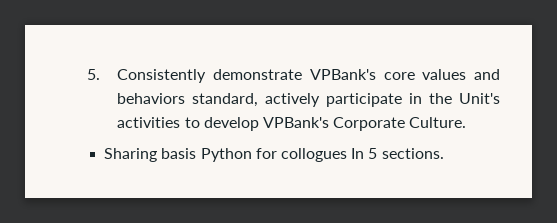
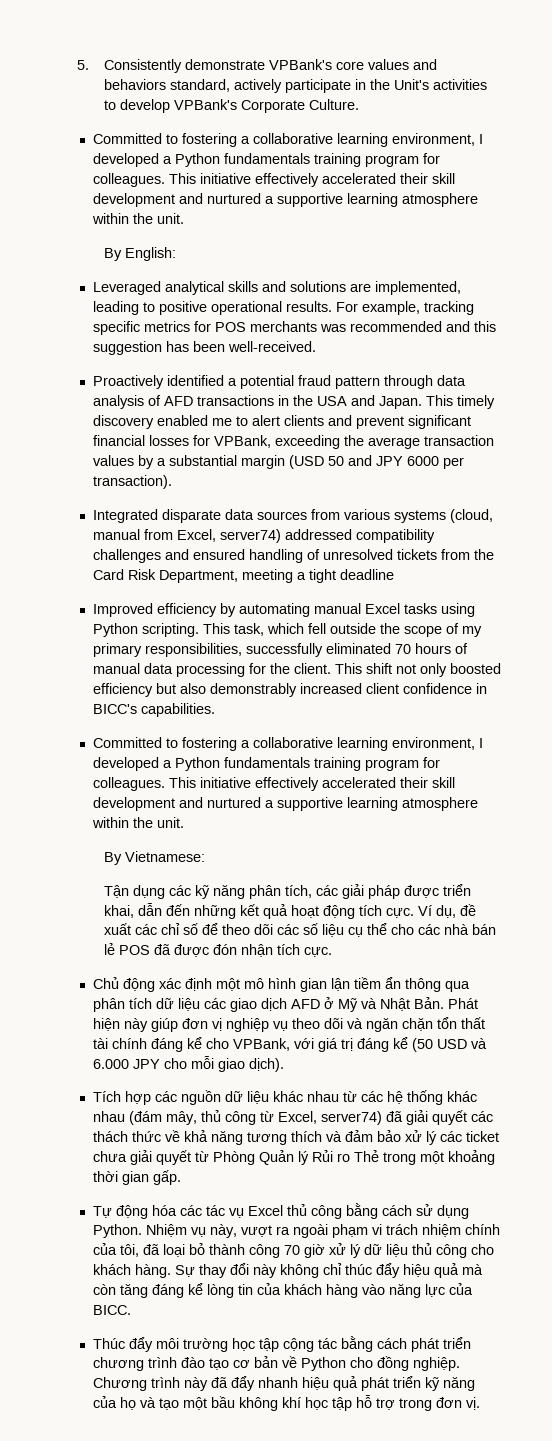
[104,148,444,162] Sharing basis Python for collogues In 5 sections. -> [92,133,483,147] [92,153,440,167] [92,173,455,187] [92,193,478,207] [91,213,184,224] [104,247,177,261] [92,281,461,295] [92,301,474,315] [92,321,496,335] [92,341,316,355] [92,375,466,389] [92,395,495,409] [92,415,471,429] [92,435,494,449] [92,455,464,469] [92,475,172,489] [92,509,493,523] [92,529,435,543] [92,549,494,563] [92,569,394,583] [92,603,475,617] [92,623,482,637] [92,643,468,657] [92,663,501,677] [92,683,487,697] [92,703,215,717] [92,737,483,751] [92,757,440,771] [92,777,455,791] [92,797,478,811] [91,817,184,828] [104,851,206,865] [104,884,472,899] [104,903,477,919] [104,923,497,937] [104,943,333,957] [92,977,470,992] [92,997,478,1012] [92,1017,485,1032] [92,1037,487,1052] [92,1056,284,1072] [92,1090,477,1105] [92,1110,493,1125] [92,1130,499,1145] [92,1150,495,1165] [92,1170,181,1185] [92,1203,469,1219] [92,1224,500,1238] [92,1243,494,1258] [92,1263,483,1278] [92,1283,473,1298] [92,1305,131,1315] [92,1336,471,1352] [92,1356,460,1371] [92,1376,475,1391] [92,1395,480,1411] Committed to fostering a collaborative learning environment, I developed a Python fundamentals training program for colleagues. This initiative effectively accelerated their skill development and nurtured a supportive learning atmosphere within the unit. // By English: // Leveraged analytical skills and solutions are implemented, leading to positive operational results. For example, tracking specific metrics for POS merchants was recommended and this suggestion has been well-received. // Proactively identified a potential fraud pattern through data analysis of AFD transactions in the USA and Japan. This timely discovery enabled me to alert clients and prevent significant financial losses for VPBank, exceeding the average transaction values by a substantial margin (USD 50 and JPY 6000 per transaction). // Integrated disparate data sources from various systems (cloud, manual from Excel, server74) addressed compatibility challenges and ensured handling of unresolved tickets from the Card Risk Department, meeting a tight deadline // Improved efficiency by automating manual Excel tasks using Python scripting. This task, which fell outside the scope of my primary responsibilities, successfully eliminated 70 hours of manual data processing for the client. This shift not only boosted efficiency but also demonstrably increased client confidence in BICC's capabilities. // Committed to fostering a collaborative learning environment, I developed a Python fundamentals training program for colleagues. This initiative effectively accelerated their skill development and nurtured a supportive learning atmosphere within the unit. // By Vietnamese: // Tận dụng các kỹ năng phân tích, các giải pháp được triển khai, dẫn đến những kết quả hoạt động tích cực. Ví dụ, đề xuất các chỉ số để theo dõi các số liệu cụ thể cho các nhà bán lẻ POS đã được đón nhận tích cực. // Chủ động xác định một mô hình gian lận tiềm ẩn thông qua phân tích dữ liệu các giao dịch AFD ở Mỹ và Nhật Bản. Phát hiện này giúp đơn vị nghiệp vụ theo dõi và ngăn chặn tổn thất tài chính đáng kể cho VPBank, với giá trị đáng kể (50 USD và 6.000 JPY cho mỗi giao dịch). // Tích hợp các nguồn dữ liệu khác nhau từ các hệ thống khác nhau (đám mây, thủ công từ Excel, server74) đã giải quyết các thách thức về khả năng tương thích và đảm bảo xử lý các ticket chưa giải quyết từ Phòng Quản lý Rủi ro Thẻ trong một khoảng thời gian gấp. // Tự động hóa các tác vụ Excel thủ công bằng cách sử dụng Python. Nhiệm vụ này, vượt ra ngoài phạm vi trách nhiệm chính của tôi, đã loại bỏ thành công 70 giờ xử lý dữ liệu thủ công cho khách hàng. Sự thay đổi này không chỉ thúc đẩy hiệu quả mà còn tăng đáng kể lòng tin của khách hàng vào năng lực của BICC. // Thúc đẩy môi trường học tập cộng tác bằng cách phát triển chương trình đào tạo cơ bản về Python cho đồng nghiệp. Chương trình này đã đẩy nhanh hiệu quả phát triển kỹ năng của họ và tạo một bầu không khí học tập hỗ trợ trong đơn vị.

